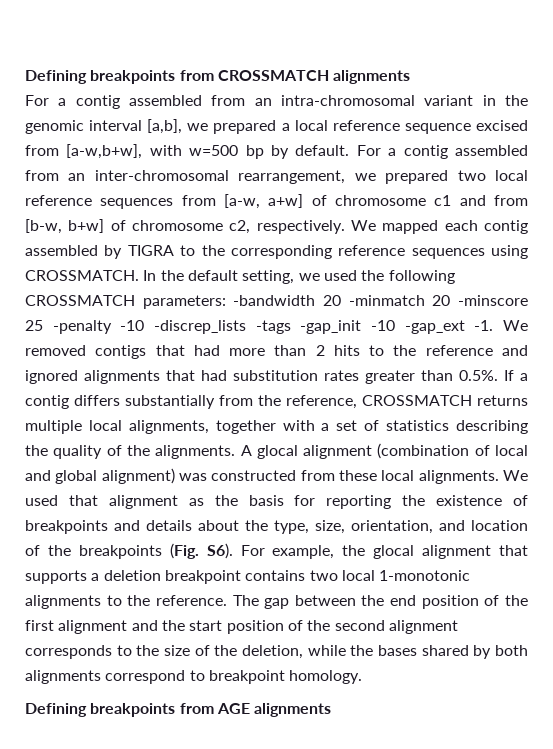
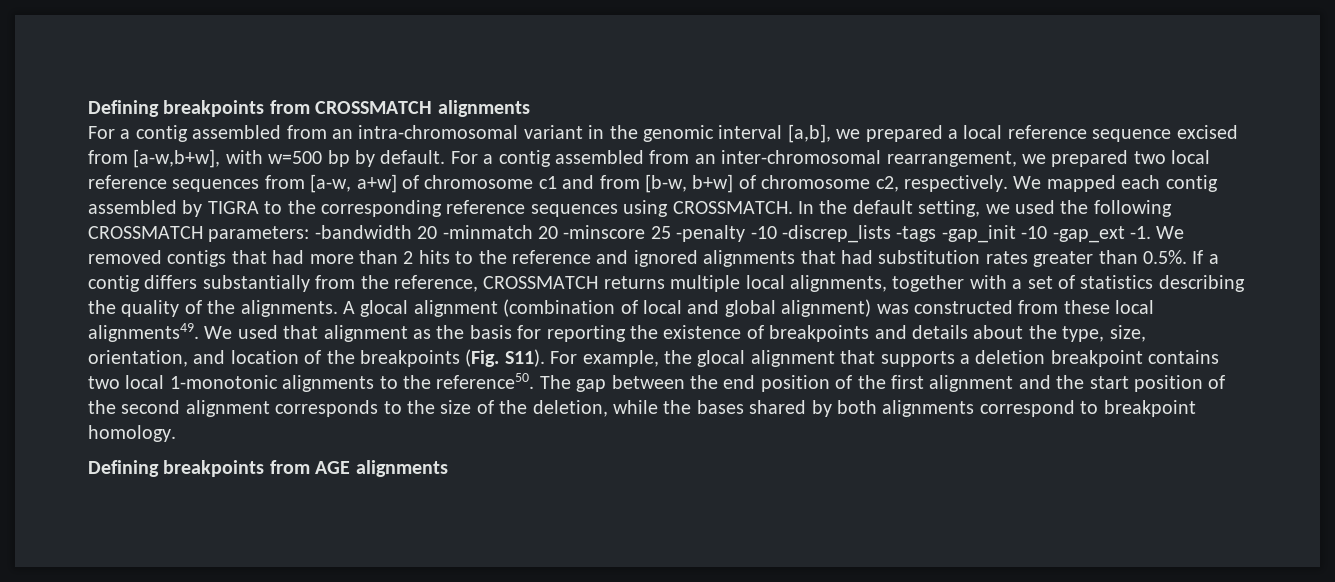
[418,470,499,484] alignments. -> [88,323,199,342] alignments49.
[206,543,233,559] S6). -> [504,349,545,367] S11).
[155,595,227,606] reference. -> [436,373,535,389] reference50.

